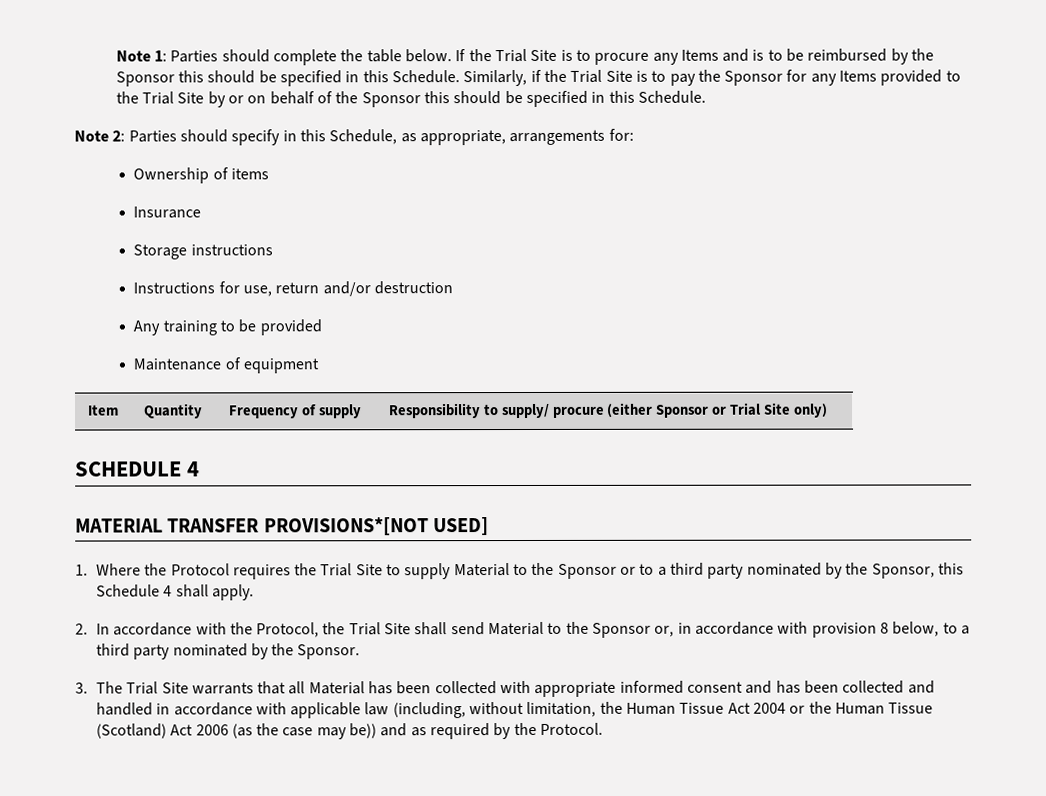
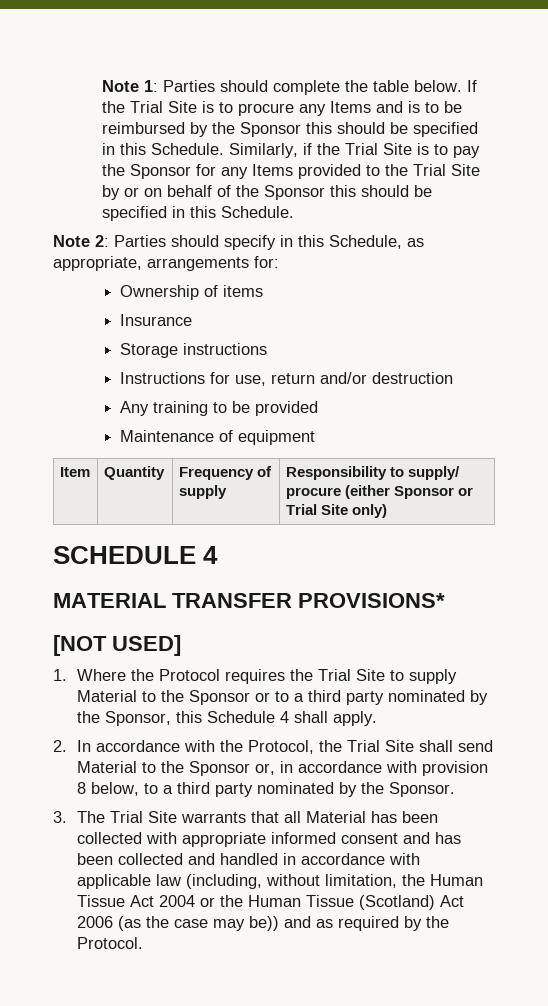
[263,517,429,536] PROVISIONS*[NOT -> [298,593,445,608] [53,635,107,656] PROVISIONS* // [NOT

